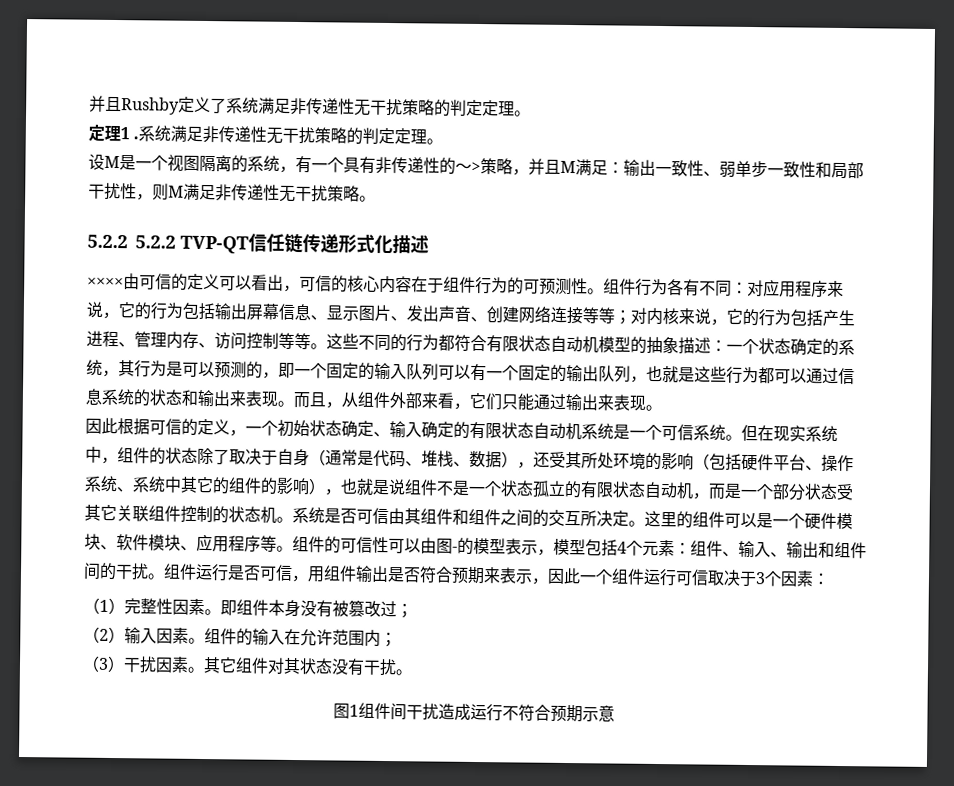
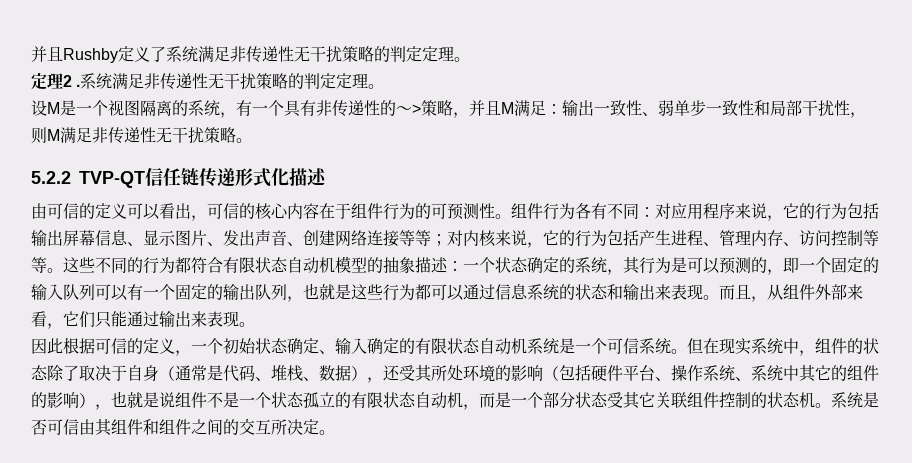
[120,127,130,140] 1 -> [63,75,72,87] 2
[135,235,176,249] 5.2.2 -> (71, 177) none
[87,276,124,288] ×××× -> (327, 177) none
[644,510,853,530] [84,533,867,559] [83,562,830,587] [83,597,413,619] [83,626,397,648] [82,655,412,676] [332,702,615,723] 这里的组件可以是一个硬件模块、软件模块、应用程序等。组件的可信性可以由图-的模型表示，模型包括4个元素：组件、输入、输出和组件间的干扰。组件运行是否可信，用组件输出是否符合预期来表示，因此一个组件运行可信取决于3个因素： // （1）完整性因素。即组件本身没有被篡改过； // （2）输入因素。组件的输入在允许范围内； // （3）干扰因素。其它组件对其状态没有干扰。 // 图1组件间干扰造成运行不符合预期示意 -> (335, 432) none

